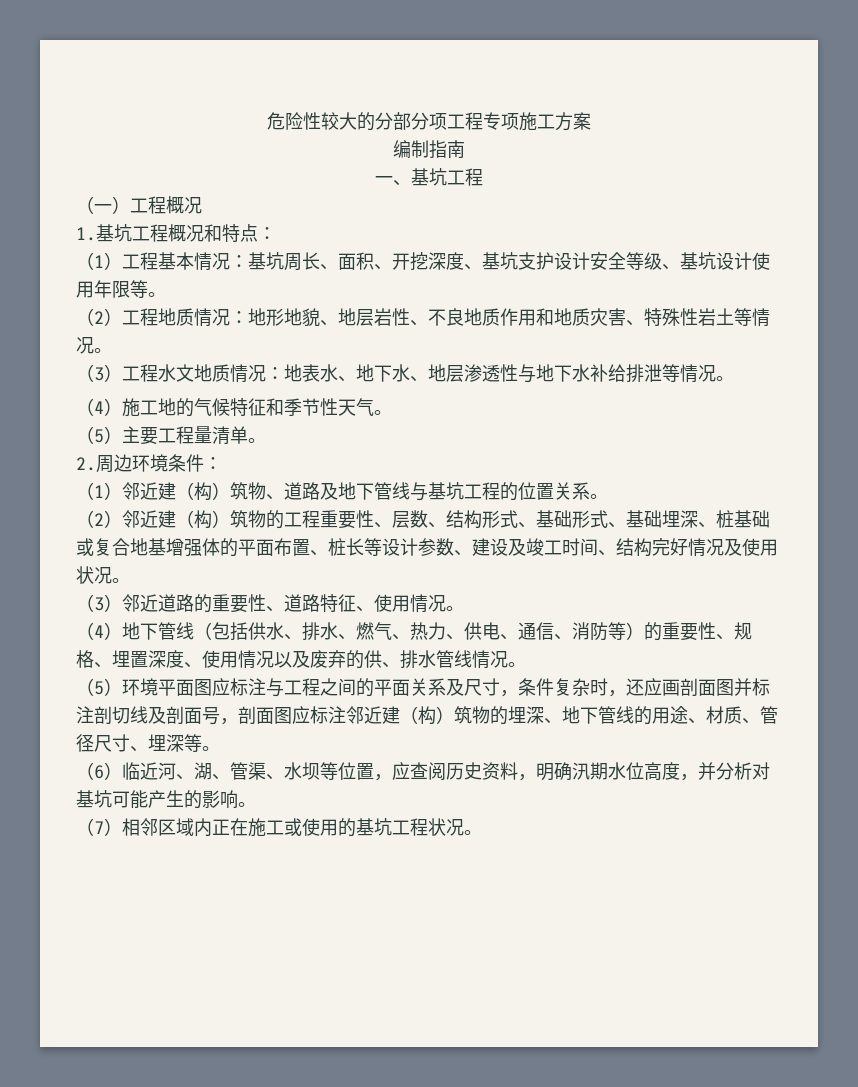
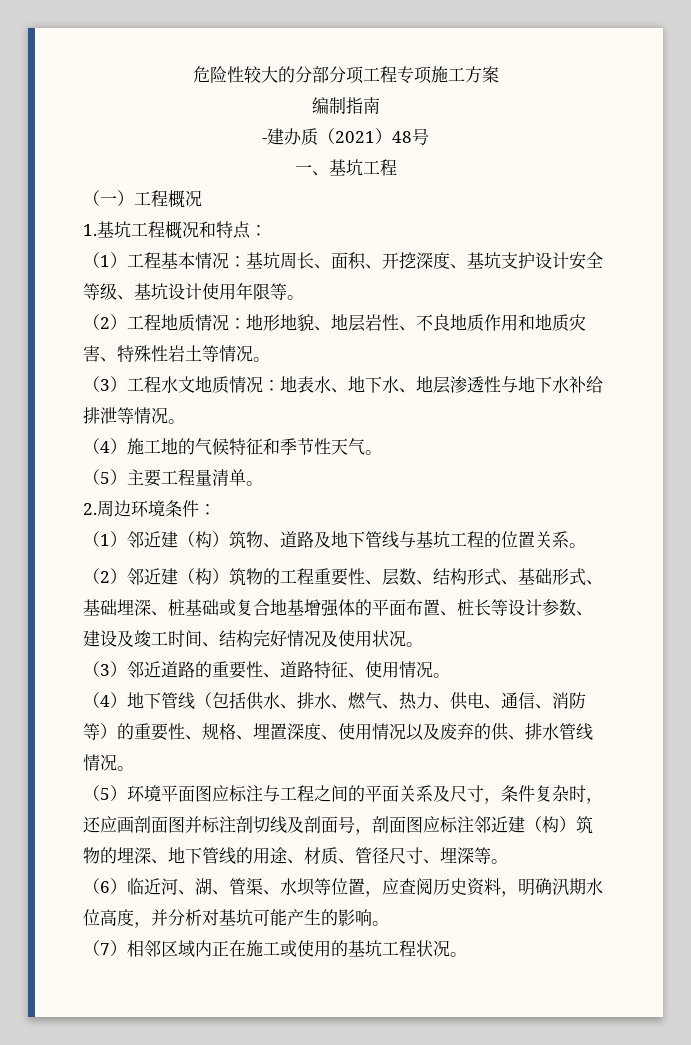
(465, 149) none -> [262,128,429,146] // -建办质（2021）48号

